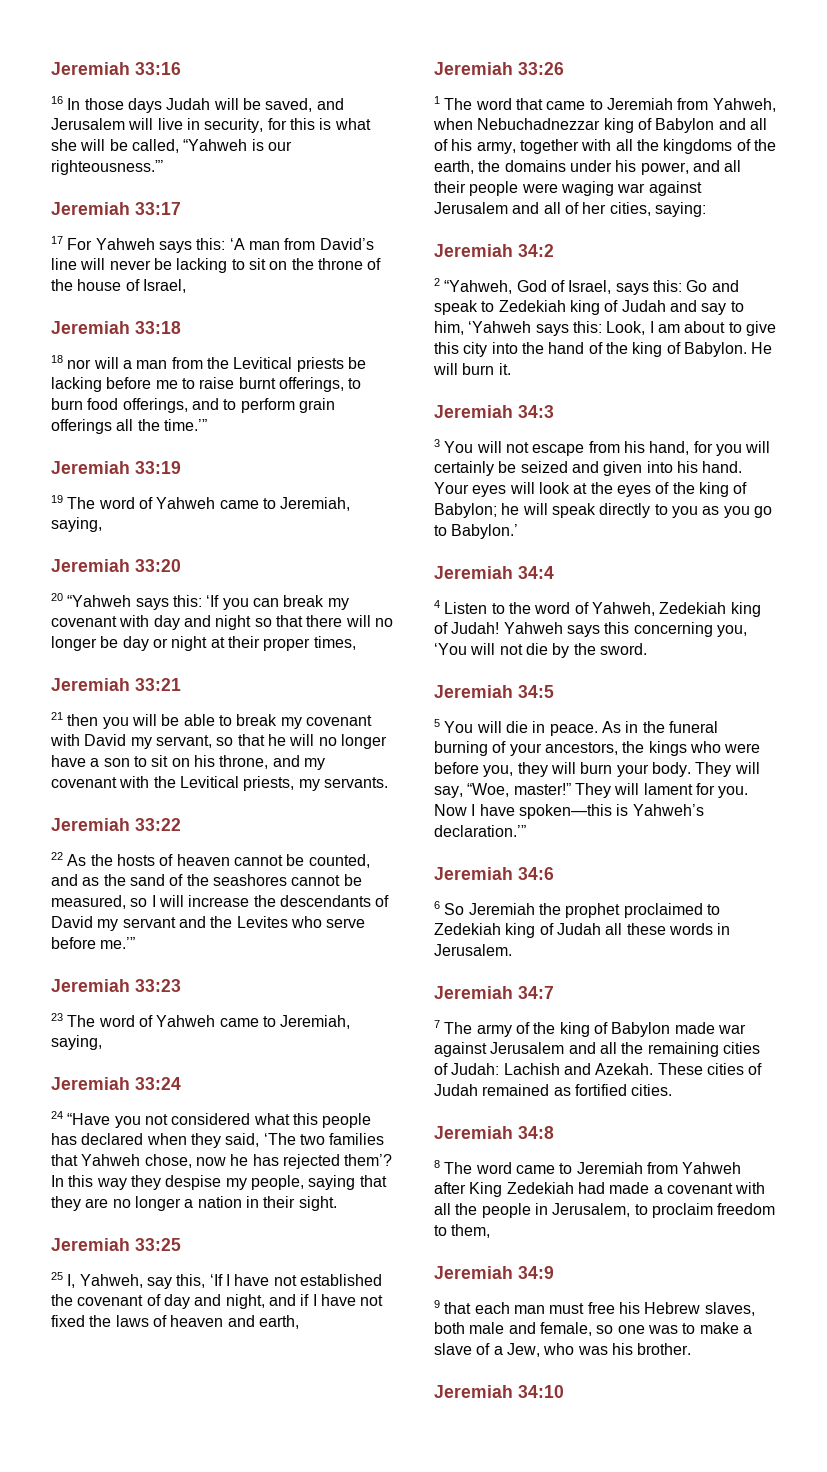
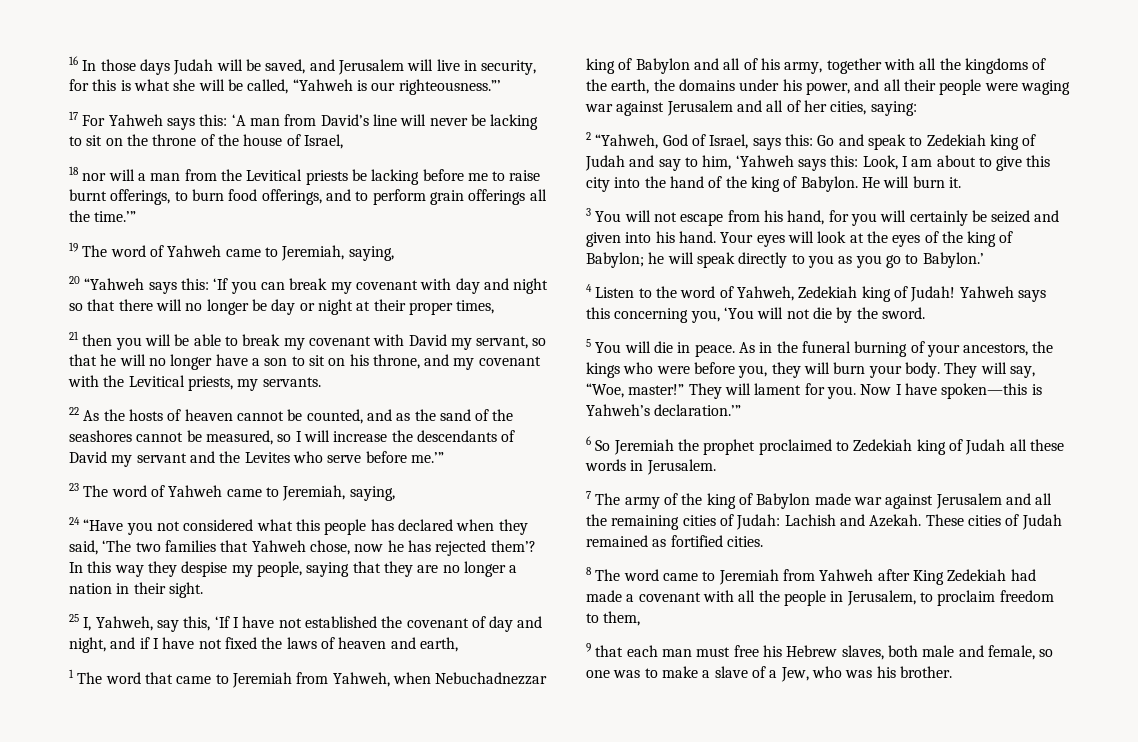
[51,62,181,75] Jeremiah 33:16 // -> (69, 60) none
[51,202,181,215] // Jeremiah 33:17 -> (501, 87) none
[51,321,181,334] // Jeremiah 33:18 -> (343, 141) none
[51,461,181,474] // Jeremiah 33:19 -> (137, 216) none
[51,559,181,572] // Jeremiah 33:20 -> (394, 253) none
[51,678,181,691] // Jeremiah 33:21 -> (495, 307) none
[51,818,181,831] // Jeremiah 33:22 -> (321, 382) none
[51,979,181,992] // Jeremiah 33:23 -> (444, 457) none
[51,1077,181,1090] // Jeremiah 33:24 -> (395, 493) none
[51,1238,181,1251] // Jeremiah 33:25 -> (203, 590) none
[434,62,564,75] // Jeremiah 33:26 -> (458, 644) none
[434,244,554,257] // Jeremiah 34:2 -> (917, 108) none
[434,405,554,418] // Jeremiah 34:3 -> (961, 182) none
[434,566,554,579] // Jeremiah 34:4 -> (984, 260) none
[434,685,554,698] // Jeremiah 34:5 -> (925, 313) none
[434,867,554,880] // Jeremiah 34:6 -> (742, 410) none
[434,986,554,999] // Jeremiah 34:7 -> (716, 467) none
[434,1126,554,1139] // Jeremiah 34:8 -> (763, 541) none
[434,1266,554,1279] // Jeremiah 34:9 -> (641, 618) none
[434,1385,564,1398] // Jeremiah 34:10 -> (952, 672) none

